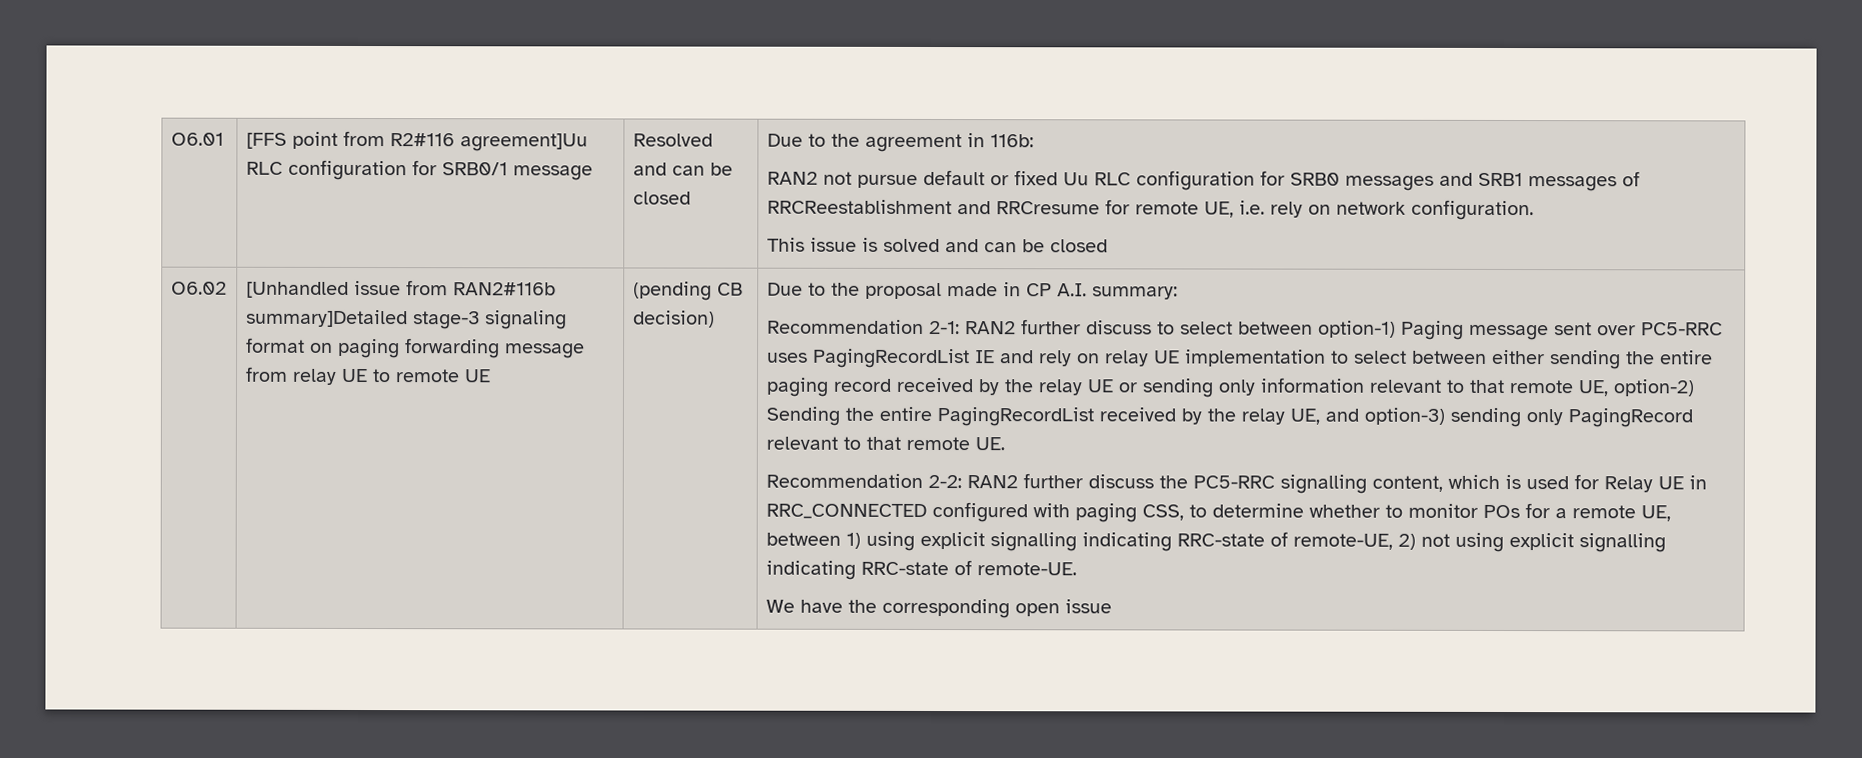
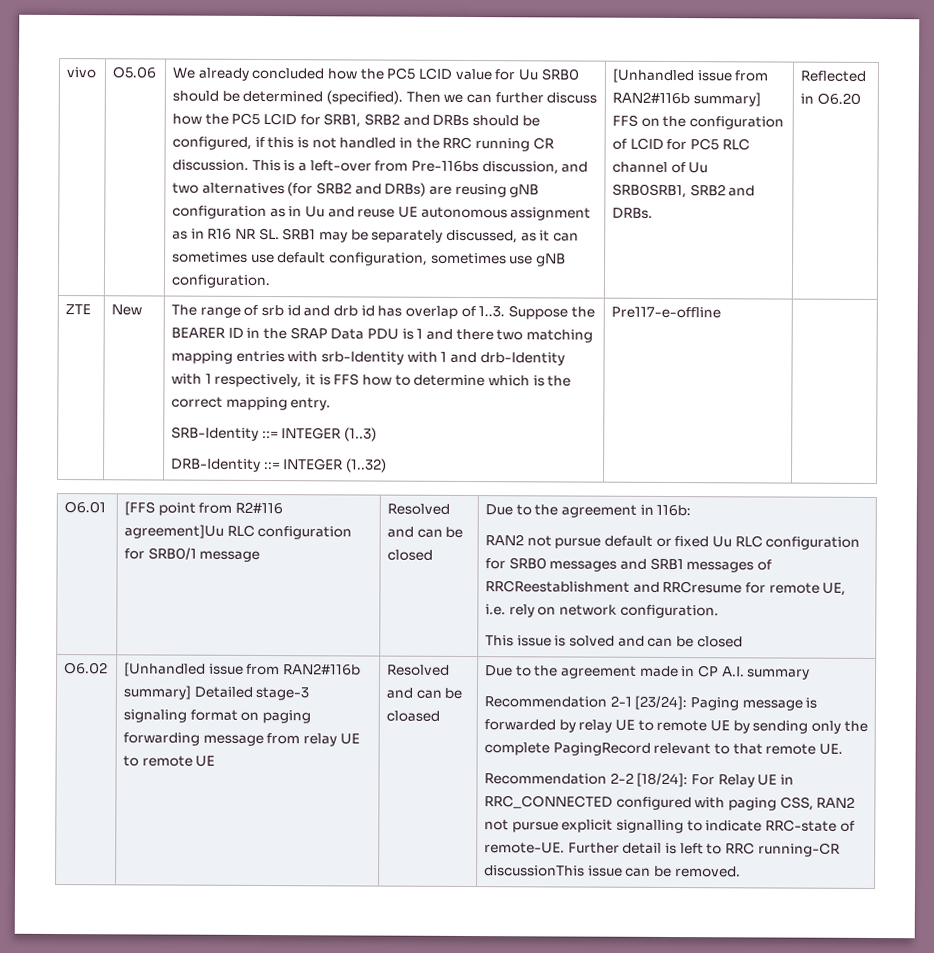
(170, 139) none -> [66,67,97,79] [112,66,158,79] [172,67,579,81] [172,90,598,105] [172,112,540,128] [172,136,555,152] [172,159,589,175] [172,182,540,198] [172,205,592,221] [172,227,579,244] [172,251,566,267] [171,274,271,289] [612,68,769,84] [612,91,761,107] [612,114,785,130] [612,137,750,151] [612,161,709,174] [612,183,756,199] [612,207,654,219] [800,70,867,82] [800,92,861,105] [65,304,92,315] [111,304,143,316] [171,304,595,320] [171,327,593,343] [171,350,565,366] [171,373,572,388] [171,396,332,411] [171,426,378,442] [171,458,388,473] [611,306,722,319] vivo | O5.06 | We already concluded how the PC5 LCID value for Uu SRB0 should be determined (specified). Then we can further discuss how the PC5 LCID for SRB1, SRB2 and DRBs should be configured, if this is not handled in the RRC running CR discussion. This is a left-over from Pre-116bs discussion, and two alternatives (for SRB2 and DRBs) are reusing gNB configuration as in Uu and reuse UE autonomous assignment as in R16 NR SL. SRB1 may be separately discussed, as it can sometimes use default configuration, sometimes use gNB configuration. | [Unhandled issue from RAN2#116b summary] FFS on the configuration of LCID for PC5 RLC channel of Uu SRB0SRB1, SRB2 and DRBs. | Reflected in O6.20 // ZTE | New | The range of srb id and drb id has overlap of 1..3. Suppose the BEARER ID in the SRAP Data PDU is 1 and there two matching mapping entries with srb-Identity with 1 and drb-Identity with 1 respectively, it is FFS how to determine which is the correct mapping entry. // SRB-Identity ::= INTEGER (1..3) // DRB-Identity ::= INTEGER (1..32) | Pre117-e-offline | //
[245,309,408,328] summary]Detailed -> [123,685,253,700] summary] Detailed
[632,281,743,301] [632,310,715,328] [766,282,942,300] (pending CB decision) | Due to the proposal -> [387,664,451,676] [386,687,463,699] [386,710,441,722] [485,665,638,679] Resolved and can be cloased | Due to the agreement
[1091,286,1178,300] [766,319,1723,341] [766,348,1713,370] [765,377,1695,398] [765,406,1563,428] summary: // Recommendation 2-1: RAN2 further discuss to select between option-1) Paging message sent over PC5-RRC uses PagingRecordList IE and rely on relay UE implementation to select between either sending the entire paging record received by the relay UE or sending only information relevant to that remote UE, option-2) Sending the entire PagingRecordList received by the relay UE, and option-3) sending only -> [747,668,811,680] [484,695,818,711] [484,719,868,734] [484,742,551,756] summary // Recommendation 2-1 [23/24]: Paging message is forwarded by relay UE to remote UE by sending only the complete
[927,473,1599,494] 2-2: RAN2 further discuss the PC5-RRC signalling content, which is used for -> [609,772,716,788] 2-2 [18/24]: For
[1188,503,1671,522] [765,531,1666,553] [765,560,1077,580] [765,598,1112,619] to determine whether to monitor POs for a remote UE, between 1) using explicit signalling indicating RRC-state of remote-UE, 2) not using explicit signalling indicating RRC-state of remote-UE. // We have the corresponding open issue -> [816,796,856,808] [484,819,855,834] [484,842,841,857] [484,865,741,878] RAN2 not pursue explicit signalling to indicate RRC-state of remote-UE. Further detail is left to RRC running-CR discussionThis issue can be removed.

